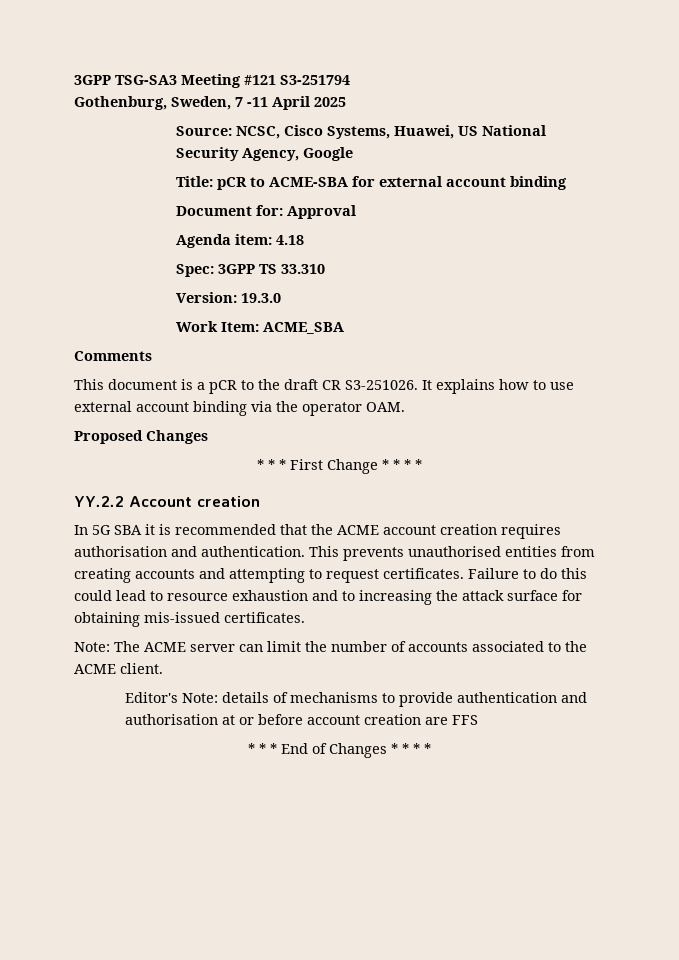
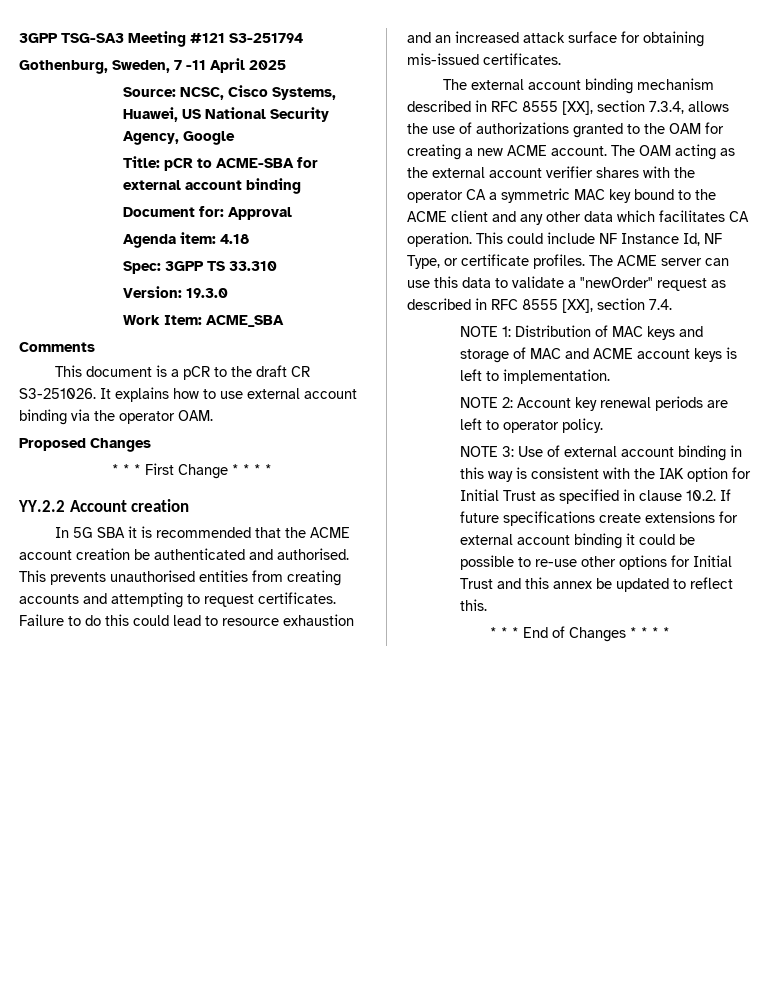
[501,524,561,539] [74,546,305,557] requires authorisation and authentication. -> [134,548,349,560] be authenticated and authorised.
[342,590,458,605] to increasing the -> [435,31,519,43] an increased
[74,641,587,652] [74,663,163,674] [124,692,587,707] [124,714,478,725] Note: The ACME server can limit the number of accounts associated to the ACME client. // Editor's Note: details of mechanisms to provide authentication and authorisation at or before account creation are FFS -> [443,78,715,94] [407,100,729,115] [407,122,724,138] [407,144,735,160] [407,166,695,178] [407,188,716,203] [407,210,749,225] [407,232,722,247] [407,254,729,269] [407,276,726,291] [407,298,672,313] [460,325,704,340] [460,347,738,363] [460,369,611,384] [460,396,729,411] [460,418,604,433] [460,445,743,461] [460,467,752,482] [460,489,732,504] [460,511,739,526] [460,533,696,549] [460,555,733,570] [460,577,734,592] [460,599,488,611] The external account binding mechanism described in RFC 8555 [XX], section 7.3.4, allows the use of authorizations granted to the OAM for creating a new ACME account. The OAM acting as the external account verifier shares with the operator CA a symmetric MAC key bound to the ACME client and any other data which facilitates CA operation. This could include NF Instance Id, NF Type, or certificate profiles. The ACME server can use this data to validate a "newOrder" request as described in RFC 8555 [XX], section 7.4. // NOTE 1: Distribution of MAC keys and storage of MAC and ACME account keys is left to implementation. // NOTE 2: Account key renewal periods are left to operator policy. // NOTE 3: Use of external account binding in this way is consistent with the IAK option for Initial Trust as specified in clause 10.2. If future specifications create extensions for external account binding it could be possible to re-use other options for Initial Trust and this annex be updated to reflect this.

